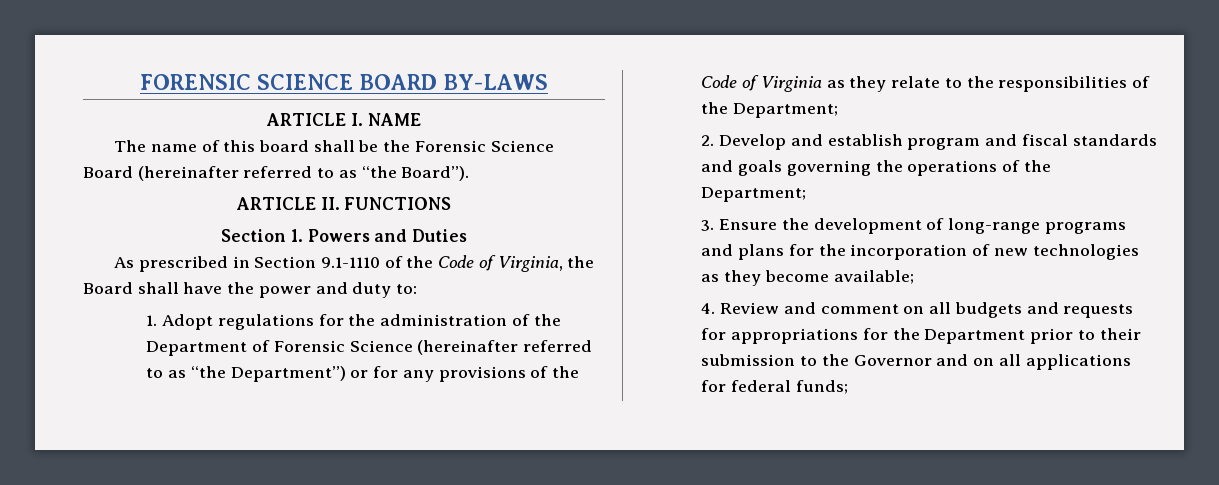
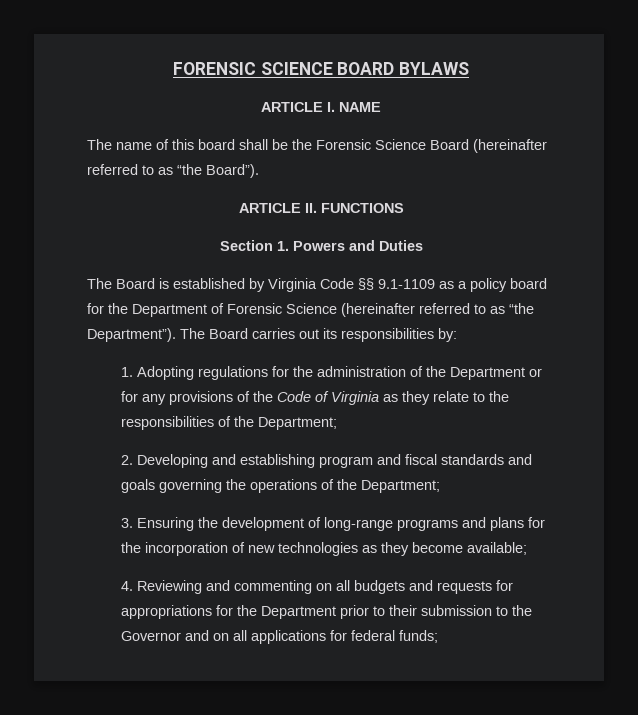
[443,74,549,90] BY-LAWS -> [399,62,470,75] BYLAWS
[114,255,595,272] [83,282,418,298] [146,314,530,330] As prescribed in Section 9.1-1110 of the Code of Virginia, the Board shall have the power and duty to: // 1. Adopt regulations for the administration of -> [87,278,547,292] [87,303,104,314] The Board is established by Virginia Code §§ 9.1-1109 as a policy board for
[230,366,346,382] Department”) -> [87,328,457,342] [121,366,526,380] Department”). The Board carries out its responsibilities by: // 1. Adopting regulations for the administration of the Department
[719,134,903,150] Develop and establish -> [137,454,316,468] Developing and establishing
[719,219,778,230] Ensure -> [137,517,195,531] Ensuring
[720,302,899,314] Review and comment -> [137,580,313,594] Reviewing and commenting

